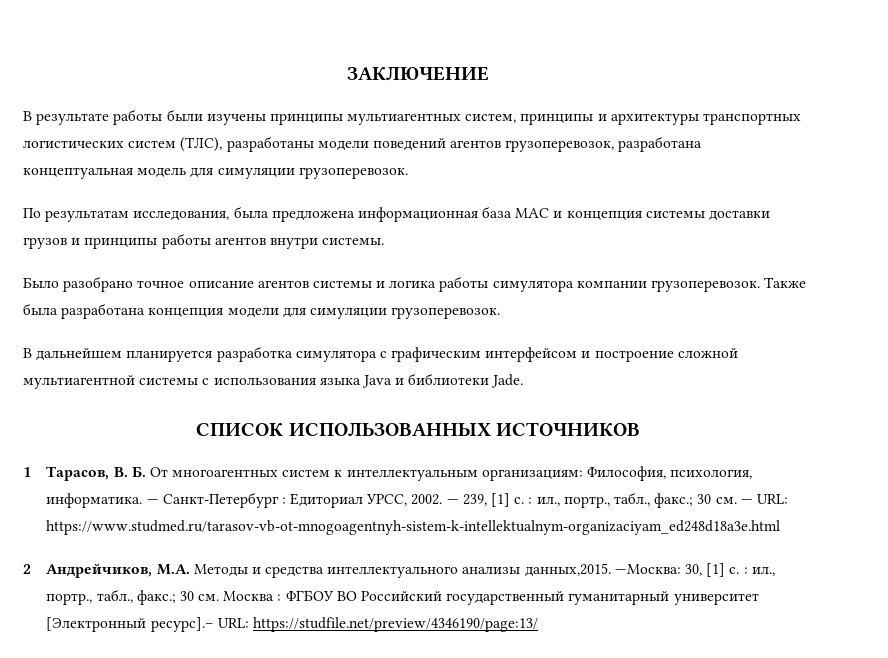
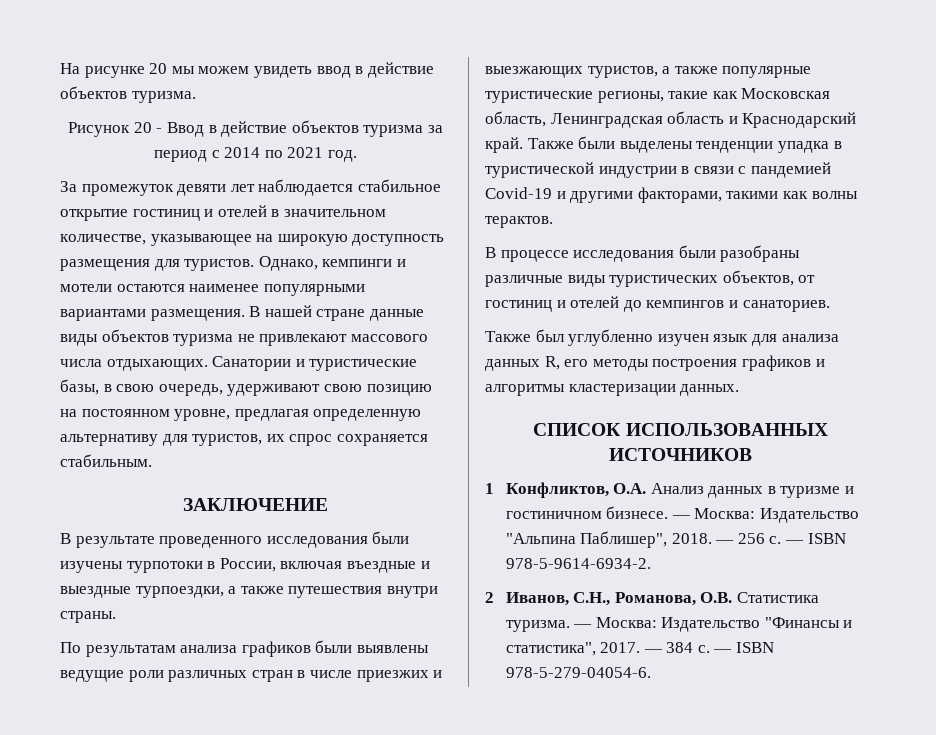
[347,66,489,81] [23,109,802,125] [23,136,703,152] [23,167,408,179] [23,206,771,222] [23,233,385,249] [23,276,807,292] [23,303,501,319] [23,346,738,362] [23,373,524,389] [196,422,640,437] [23,466,753,481] [46,492,788,508] [46,520,781,535] [23,563,775,578] [46,589,759,605] [46,617,538,632] ЗАКЛЮЧЕНИЕ // В результате работы были изучены принципы мультиагентных систем, принципы и архитектуры транспортных логистических систем (ТЛС), разработаны модели поведений агентов грузоперевозок, разработана концептуальная модель для симуляции грузоперевозок. // По результатам исследования, была предложена информационная база МАС и концепция системы доставки грузов и принципы работы агентов внутри системы. // Было разобрано точное описание агентов системы и логика работы симулятора компании грузоперевозок. Также была разработана концепция модели для симуляции грузоперевозок. // В дальнейшем планируется разработка симулятора с графическим интерфейсом и построение сложной мультиагентной системы с использования языка Java и библиотеки Jade. // СПИСОК ИСПОЛЬЗОВАННЫХ ИСТОЧНИКОВ // 1 Тарасов, В. Б. От многоагентных систем к интеллектуальным организациям: Философия, психология, информатика. — Санкт-Петербург : Едиториал УРСС, 2002. — 239, [1] с. : ил., портр., табл., факс.; 30 см. — URL: https://www.studmed.ru/tarasov-vb-ot-mnogoagentnyh-sistem-k-intellektualnym-organizaciyam_ed248d18a3e.html // 2 Андрейчиков, М.А. Методы и средства интеллектуального анализы данных,2015. —Москва: 30, [1] с. : ил., портр., табл., факс.; 30 см. Москва : ФГБОУ ВО Российский государственный гуманитарный университет [Электронный ресурс].– URL: https://studfile.net/preview/4346190/page:13/ -> [60,62,434,78] [60,86,196,103] [68,120,443,137] [154,147,357,162] [60,179,441,196] [60,205,386,221] [60,234,445,246] [60,256,406,271] [60,284,365,296] [60,305,424,321] [60,329,428,346] [60,356,418,371] [60,379,432,396] [60,409,422,421] [60,434,428,446] [60,454,152,467] [183,498,328,511] [60,531,410,548] [60,558,430,573] [60,586,438,598] [60,611,116,623] [60,640,429,657] [60,670,443,682] [485,66,812,78] [485,88,831,103] [485,111,857,128] [485,136,842,153] [485,162,831,178] [485,187,858,203] [485,216,553,228] [485,245,801,262] [485,270,816,287] [485,296,830,312] [485,329,839,346] [485,355,825,371] [485,384,740,396] [533,423,828,436] [609,448,752,461] [485,482,855,498] [505,506,859,523] [505,531,846,548] [505,558,651,569] [485,592,819,606] [505,617,853,632] [505,642,775,656] [505,667,651,678] На рисунке 20 мы можем увидеть ввод в действие объектов туризма. // Рисунок 20 - Ввод в действие объектов туризма за период с 2014 по 2021 год. // За промежуток девяти лет наблюдается стабильное открытие гостиниц и отелей в значительном количестве, указывающее на широкую доступность размещения для туристов. Однако, кемпинги и мотели остаются наименее популярными вариантами размещения. В нашей стране данные виды объектов туризма не привлекают массового числа отдыхающих. Санатории и туристические базы, в свою очередь, удерживают свою позицию на постоянном уровне, предлагая определенную альтернативу для туристов, их спрос сохраняется стабильным. // ЗАКЛЮЧЕНИЕ // В результате проведенного исследования были изучены турпотоки в России, включая въездные и выездные турпоездки, а также путешествия внутри страны. // По результатам анализа графиков были выявлены ведущие роли различных стран в числе приезжих и выезжающих туристов, а также популярные туристические регионы, такие как Московская область, Ленинградская область и Краснодарский край. Также были выделены тенденции упадка в туристической индустрии в связи с пандемией Covid-19 и другими факторами, такими как волны терактов. // В процессе исследования были разобраны различные виды туристических объектов, от гостиниц и отелей до кемпингов и санаториев. // Также был углубленно изучен язык для анализа данных R, его методы построения графиков и алгоритмы кластеризации данных. // СПИСОК ИСПОЛЬЗОВАННЫХ ИСТОЧНИКОВ // 1 Конфликтов, О.А. Анализ данных в туризме и гостиничном бизнесе. — Москва: Издательство "Альпина Паблишер", 2018. — 256 с. — ISBN 978-5-9614-6934-2. // 2 Иванов, С.Н., Романова, О.В. Статистика туризма. — Москва: Издательство "Финансы и статистика", 2017. — 384 с. — ISBN 978-5-279-04054-6.

